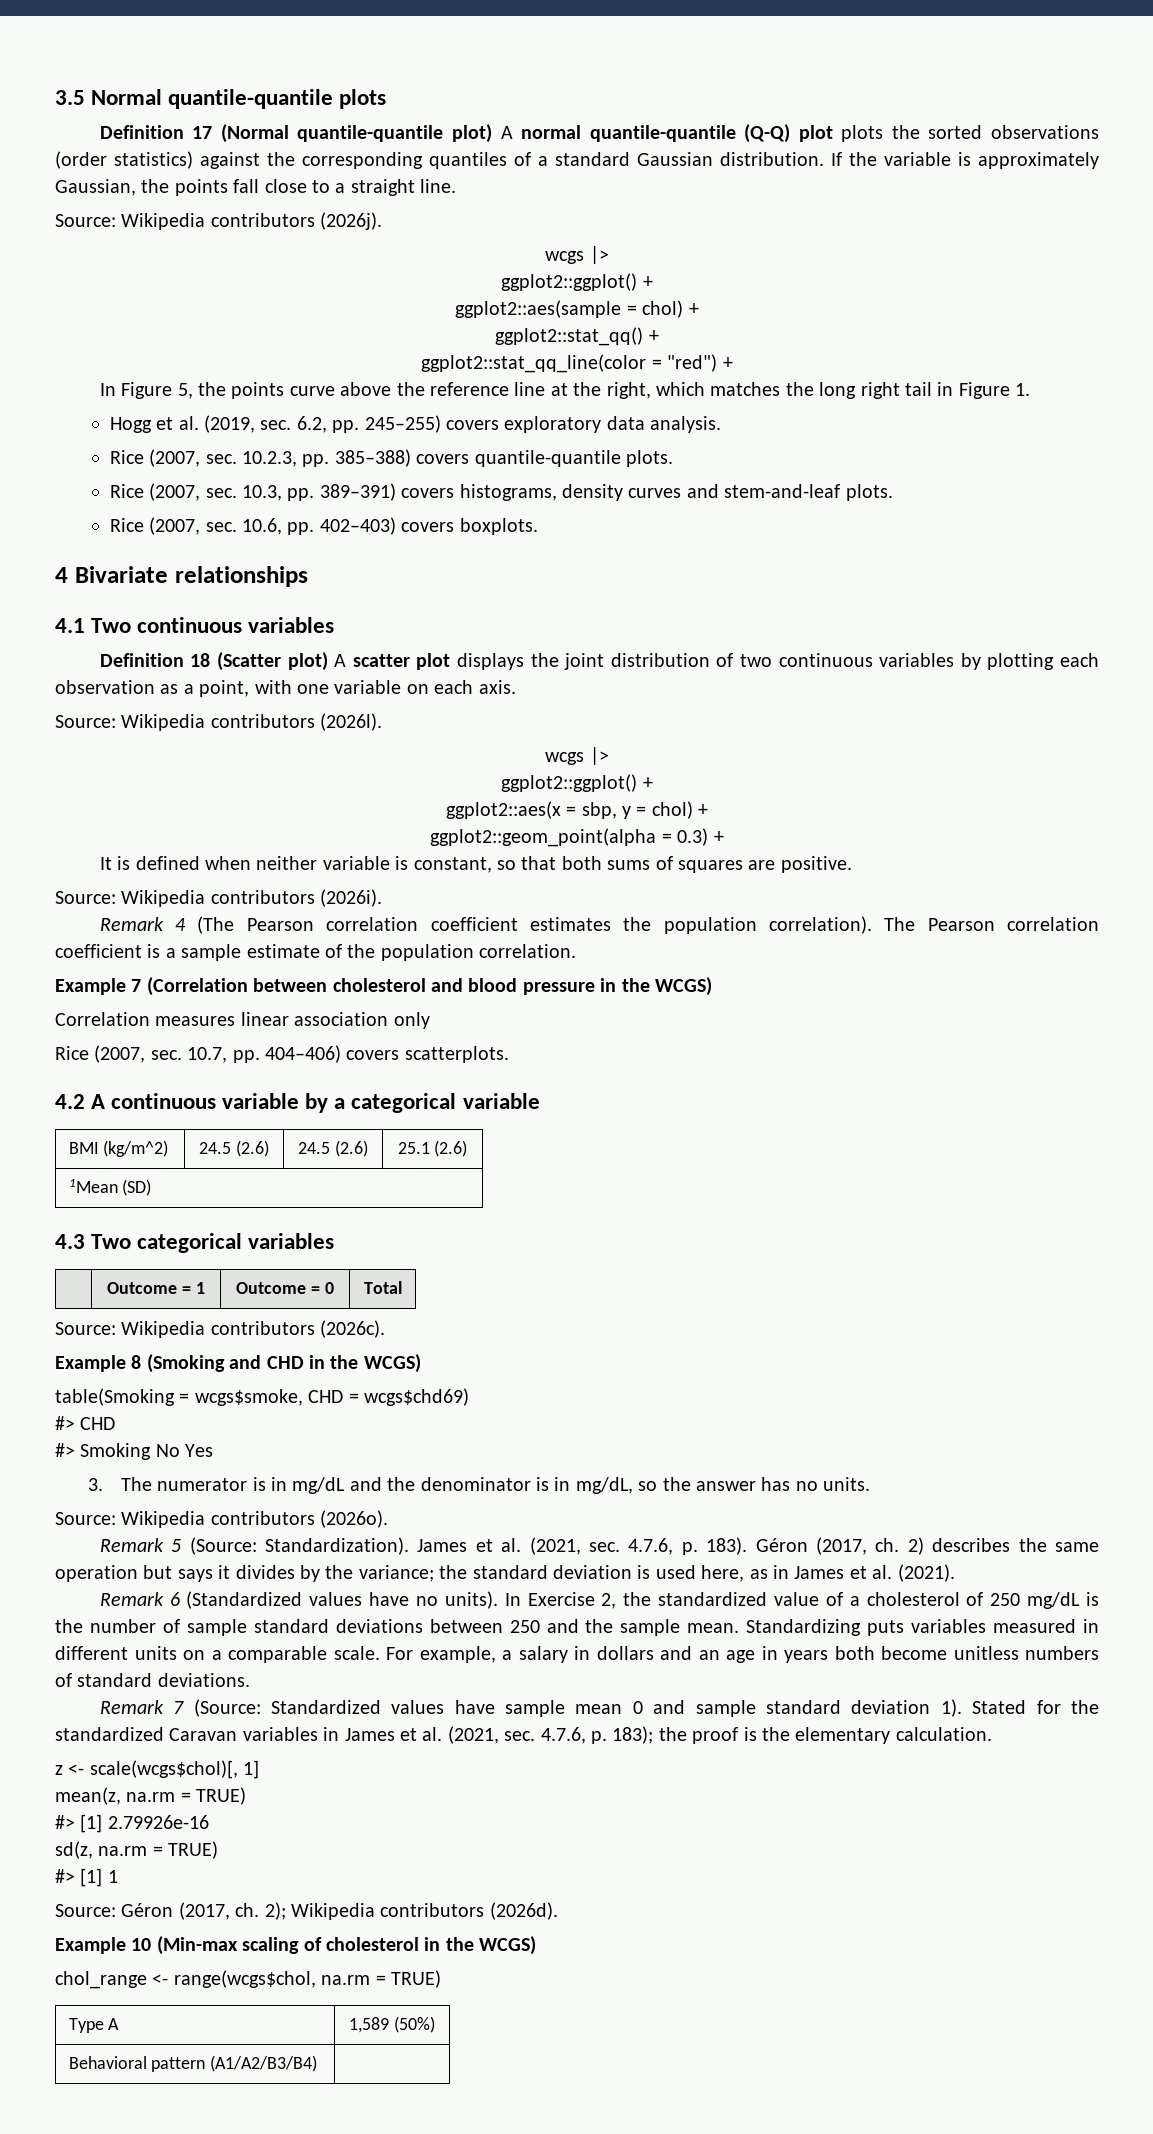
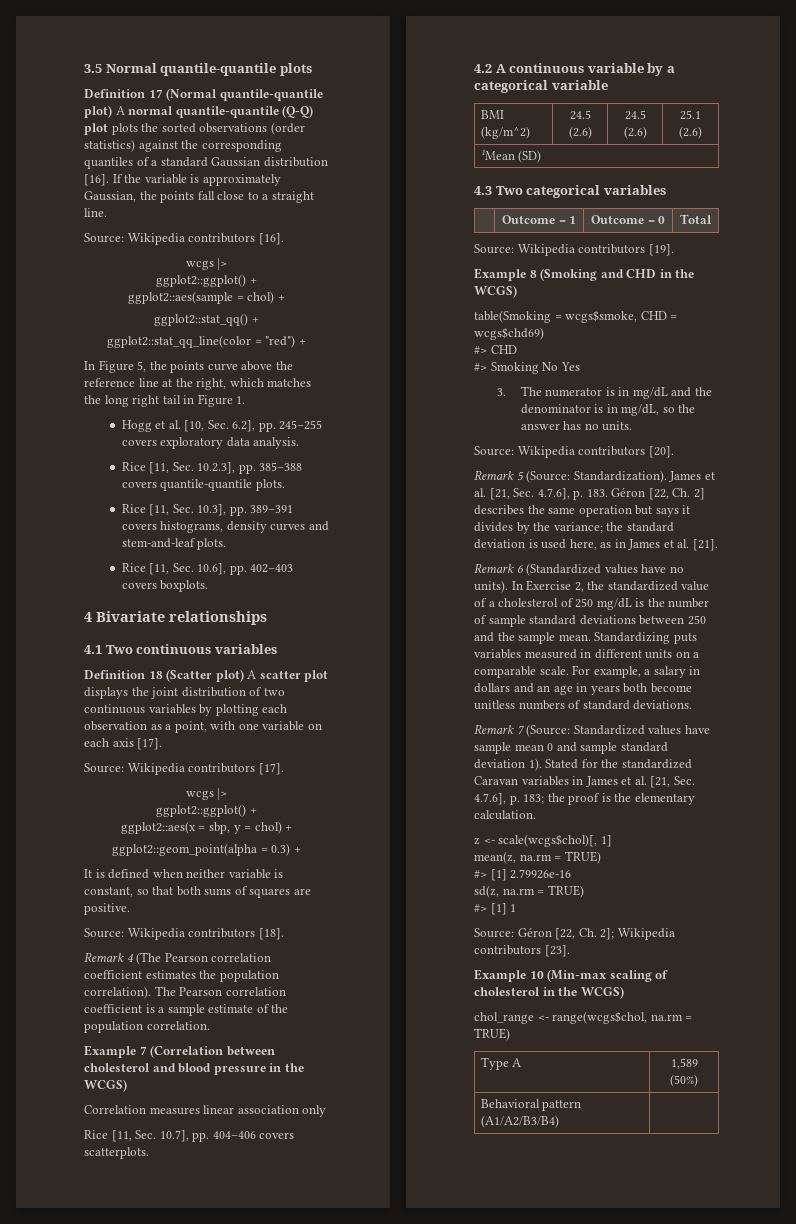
[720,152,824,166] distribution. -> [263,157,328,167] [84,174,109,186] distribution [16].
[320,212,383,230] (2026j). -> [258,233,284,245] [16].
[204,415,441,433] (2019, sec. 6.2, pp. 245–255) -> [184,420,323,432] [10, Sec. 6.2], pp. 245–255
[149,449,411,467] (2007, sec. 10.2.3, pp. 385–388) -> [149,462,303,474] [11, Sec. 10.2.3], pp. 385–388
[149,483,396,501] (2007, sec. 10.3, pp. 389–391) -> [149,504,294,516] [11, Sec. 10.3], pp. 389–391
[149,517,396,535] (2007, sec. 10.6, pp. 402–403) -> [149,563,294,575] [11, Sec. 10.6], pp. 402–403
[478,680,516,694] [55,713,383,731] axis. // Source: Wikipedia contributors (2026l). -> [112,738,163,750] [84,763,284,775] axis [17]. // Source: Wikipedia contributors [17].
[320,889,383,907] (2026i). -> [258,928,284,940] [18].
[94,1045,341,1063] (2007, sec. 10.7, pp. 404–406) -> [111,1130,256,1142] [11, Sec. 10.7], pp. 404–406
[320,1320,386,1338] (2026c). -> [648,244,674,256] [19].
[320,1510,389,1528] (2026o). -> [648,446,674,458] [20].
[529,1537,924,1555] (2021, sec. 4.7.6, p. 183). Géron (2017, ch. 2) -> [489,487,705,500] [21, Sec. 4.7.6], p. 183. Géron [22, Ch. 2]
[897,1564,955,1582] (2021). -> [692,539,718,551] [21].
[447,1726,654,1744] (2021, sec. 4.7.6, p. 183); -> [650,776,695,788] [474,793,545,805] [21, Sec. 4.7.6], p. 183;
[178,1902,558,1920] (2017, ch. 2); Wikipedia contributors (2026d). -> [555,928,675,940] [474,945,570,957] [22, Ch. 2]; Wikipedia contributors [23].

